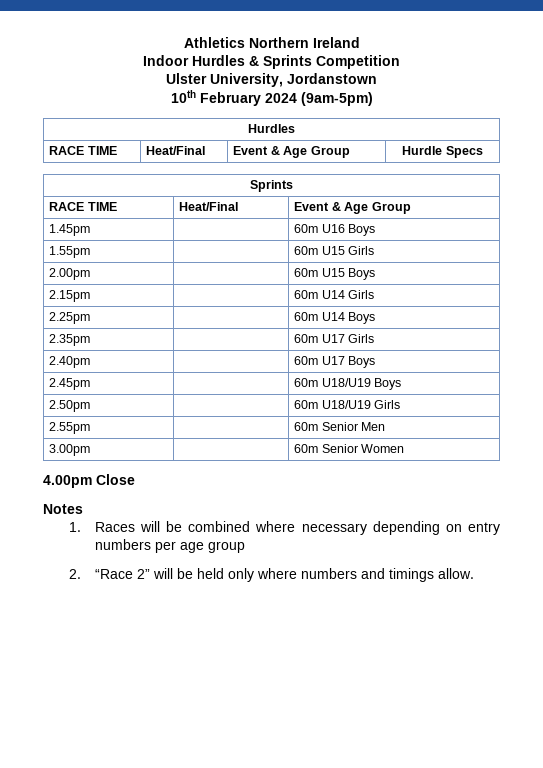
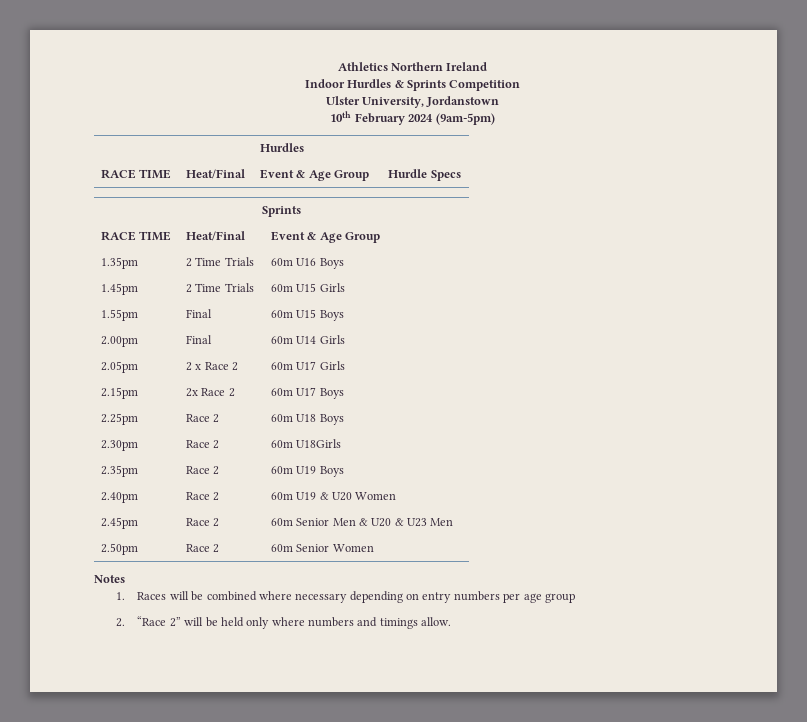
[49,224,91,236] 1.45pm | -> [100,257,138,269] [185,257,254,267] 1.35pm | 2 Time Trials
[49,246,91,258] 1.55pm | -> [100,283,138,295] [185,283,254,293] 1.45pm | 2 Time Trials
[49,268,91,280] 2.00pm | -> [100,309,138,321] [185,309,212,318] 1.55pm | Final
[49,290,91,302] 2.15pm | -> [100,336,138,347] [185,335,212,344] 2.00pm | Final
[49,312,91,324] [294,312,376,324] [49,334,91,346] 2.25pm | | 60m U14 Boys // 2.35pm | -> [100,361,138,373] [185,362,238,371] 2.05pm | 2 x Race 2
[49,356,91,368] 2.40pm | -> [100,387,138,399] [185,388,235,397] 2.15pm | 2x Race 2
[49,378,91,390] [294,378,402,390] [49,400,91,412] [294,400,401,409] [49,422,91,434] [294,422,386,431] [49,444,91,456] 2.45pm | | 60m U18/U19 Boys // 2.50pm | | 60m U18/U19 Girls // 2.55pm | | 60m Senior Men // 3.00pm | -> [100,413,138,425] [185,414,220,423] [270,414,344,425] [100,440,138,451] [185,440,220,449] [270,439,342,448] [100,465,138,477] [185,466,220,475] [270,466,344,477] [100,492,138,503] [185,492,220,501] [270,492,397,501] [100,517,138,529] [185,518,220,527] [270,518,454,527] [100,543,138,555] [185,544,220,553] 2.25pm | Race 2 | 60m U18 Boys // 2.30pm | Race 2 | 60m U18Girls // 2.35pm | Race 2 | 60m U19 Boys // 2.40pm | Race 2 | 60m U19 & U20 Women // 2.45pm | Race 2 | 60m Senior Men & U20 & U23 Men // 2.50pm | Race 2
[43,474,135,488] // 4.00pm Close -> (374, 548) none

